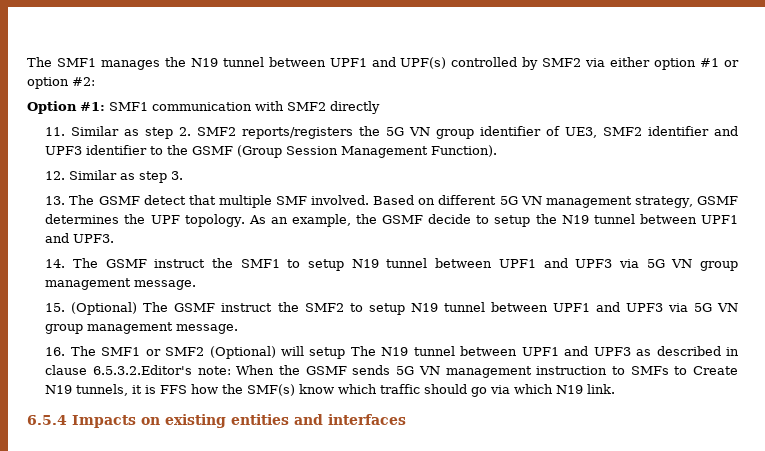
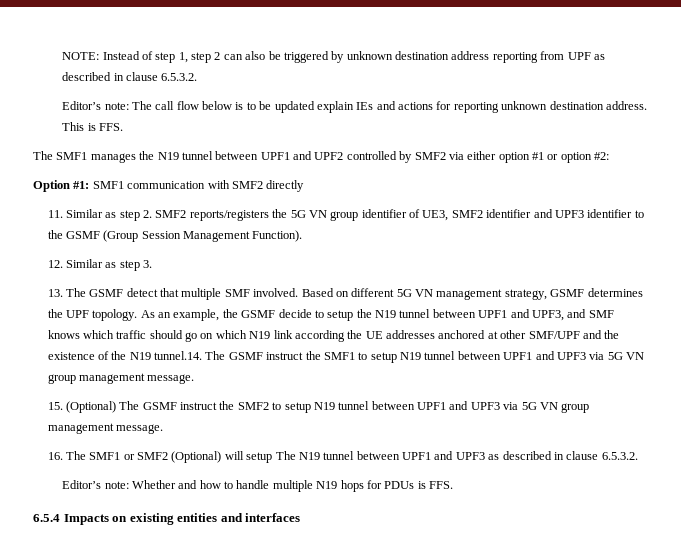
(27, 62) none -> [62,51,605,63] [62,72,198,81] [62,101,647,113] [62,122,123,131] NOTE: Instead of step 1, step 2 can also be triggered by unknown destination address reporting from UPF as described in clause 6.5.3.2. // Editor’s note: The call flow below is to be updated explain IEs and actions for reporting unknown destination address. This is FFS. //
[400,57,447,69] UPF(s) -> [314,152,344,160] UPF2
[73,234,115,243] [45,259,66,268] UPF3. // 14. -> [531,309,614,321] [47,330,620,342] [47,351,203,360] UPF3, and SMF knows which traffic should go on which N19 link according the UE addresses anchored at other SMF/UPF and the existence of the N19 tunnel.14.
[92,365,739,378] [45,384,616,397] 6.5.3.2.Editor's note: When the GSMF sends 5G VN management instruction to SMFs to Create N19 tunnels, it is FFS how the SMF(s) know which traffic should go via which N19 link. -> [601,452,638,460] [62,480,454,492] 6.5.3.2. // Editor’s note: Whether and how to handle multiple N19 hops for PDUs is FFS.

